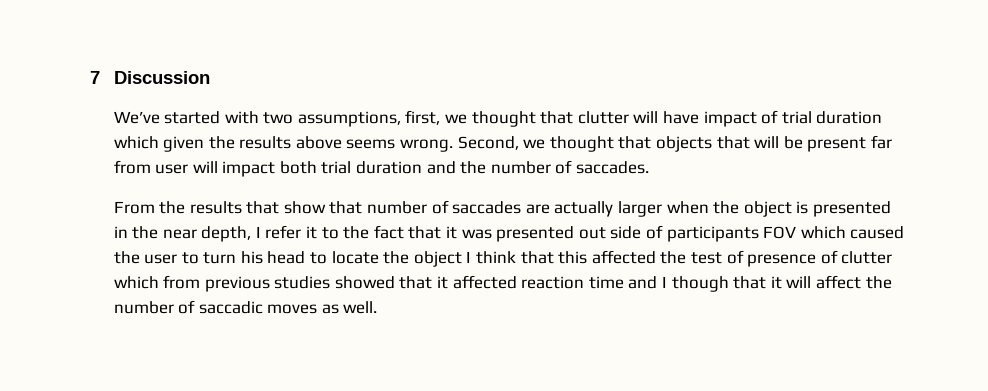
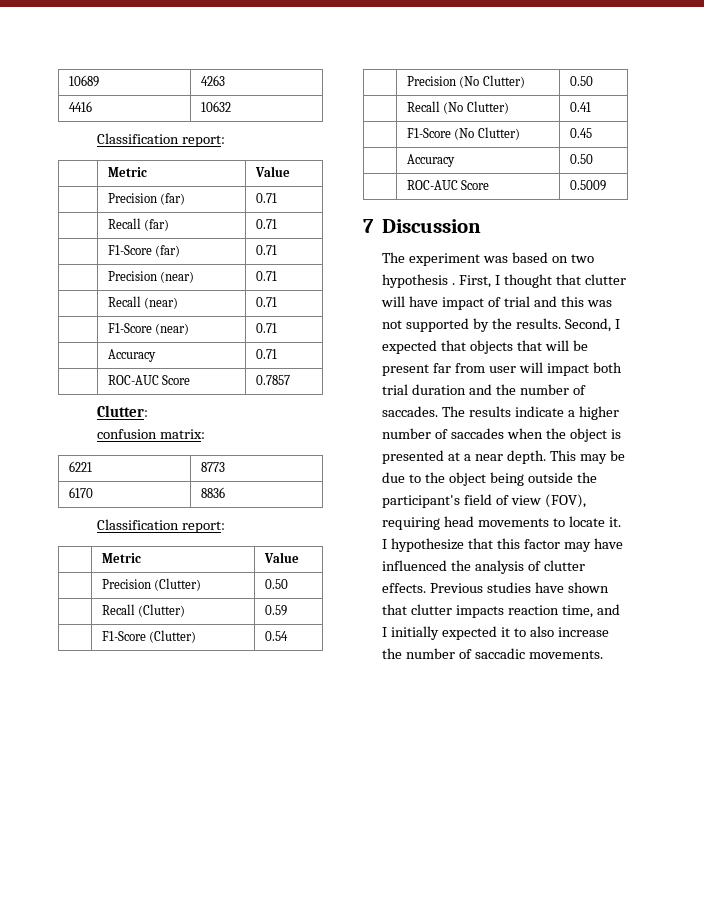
[90,71,210,84] [113,110,468,127] 7 Discussion // We’ve started with two assumptions, first, we -> [68,75,99,87] [200,75,225,86] [68,101,92,112] [200,101,231,112] [96,133,225,147] [107,167,147,177] [254,166,290,177] [107,193,186,205] [255,193,277,203] [107,218,170,231] [255,219,277,229] [107,245,181,257] [255,245,277,255] [107,271,195,283] [255,271,277,281] [107,296,179,309] [255,297,277,307] [107,323,190,335] [255,323,277,333] [107,349,156,362] [255,349,277,359] [107,375,191,385] [255,375,290,385] [96,405,148,417] [96,429,205,439] [68,461,92,472] [200,462,225,472] [68,487,93,498] [200,487,225,498] [96,519,225,533] [101,553,141,563] [263,552,299,563] [101,578,202,591] [264,579,288,589] [101,604,186,617] [264,605,287,616] [101,630,197,643] [264,631,288,641] [406,75,525,88] [569,76,593,86] [406,101,509,114] [569,102,591,112] [406,127,520,140] [569,128,592,138] [406,154,455,167] [569,154,593,164] [406,180,490,190] [569,180,606,191] [363,219,482,233] [382,252,594,266] [382,274,501,288] 10689 | 4263 // 4416 | 10632 // Classification report: // | Metric | Value // | Precision (far) | 0.71 // | Recall (far) | 0.71 // | F1-Score (far) | 0.71 // | Precision (near) | 0.71 // | Recall (near) | 0.71 // | F1-Score (near) | 0.71 // | Accuracy | 0.71 // | ROC-AUC Score | 0.7857 // Clutter: // confusion matrix: // 6221 | 8773 // 6170 | 8836 // Classification report: // | Metric | Value // | Precision (Clutter) | 0.50 // | Recall (Clutter) | 0.59 // | F1-Score (Clutter) | 0.54 // | Precision (No Clutter) | 0.50 // | Recall (No Clutter) | 0.41 // | F1-Score (No Clutter) | 0.45 // | Accuracy | 0.50 // | ROC-AUC Score | 0.5009 // 7 Discussion // The experiment was based on two hypothesis . First, I
[816,111,883,124] [113,136,614,152] duration which given the results above seems wrong. Second, we thought -> [533,296,612,307] [382,318,620,332] [382,340,438,354] and this was not supported by the results. Second, I expected
[113,200,662,217] // From the results that show that number of saccades are actually larger -> [442,406,619,420] [382,428,505,439] The results indicate a higher number of saccades
[113,225,905,242] [113,250,893,267] [113,275,861,292] in the near depth, I refer it to the fact that it was presented out side of participants FOV which caused the user to turn his head to locate the object I think that this affected the test of presence of clutter which from previous studies showed that it affected reaction time and I though that it will affect -> [448,450,625,464] [382,472,597,486] [382,494,586,508] [382,516,621,530] [382,538,623,552] [382,560,585,574] [382,582,609,593] [382,604,620,618] [382,626,609,640] at a near depth. This may be due to the object being outside the participant's field of view (FOV), requiring head movements to locate it. I hypothesize that this factor may have influenced the analysis of clutter effects. Previous studies have shown that clutter impacts reaction time, and I initially expected it to also increase
[267,301,378,314] moves as well. -> [528,650,603,659] movements.

